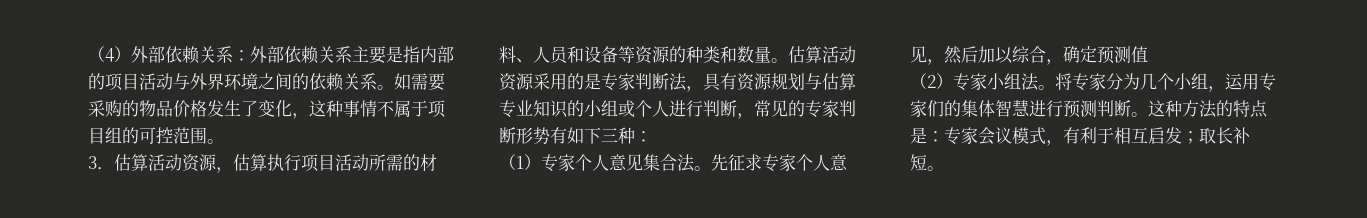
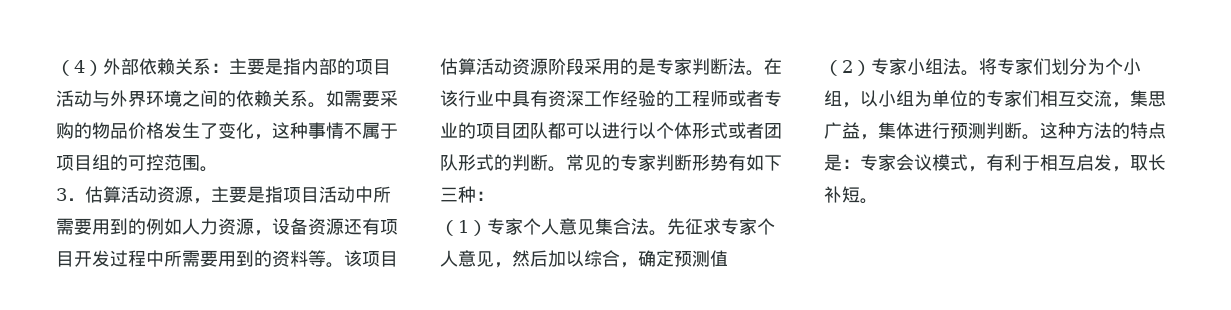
[250,46,352,64] 外部依赖关系 -> (229, 68) none
[233,154,437,172] [499,46,856,64] [499,73,534,91] 估算执行项目活动所需的材料、人员和设备等资源的种类和数量。估算活动资源 -> [211,186,391,203] [56,218,398,236] [56,250,398,268] [440,58,584,75] 主要是指项目活动中所需要用到的例如人力资源，设备资源还有项目开发过程中所需要用到的资料等。该项目估算活动资源阶段
[686,73,856,92] [499,100,754,119] ，具有资源规划与估算专业知识的小组或个人进行判断， -> [746,58,782,76] [440,90,782,107] [440,122,782,139] [440,154,566,172] 。在该行业中具有资深工作经验的工程师或者专业的项目团队都可以进行以个体形式或者团队形式的判断。
[1106,73,1276,92] [910,100,1030,118] 分为几个小组，运用专家们的集体智慧 -> [1033,58,1141,75] [824,90,1166,108] [824,122,914,140] 们划分为个小组，以小组为单位的专家们相互交流，集思广益，集体
[1182,131,1199,144] ； -> [1112,166,1130,172] ，

